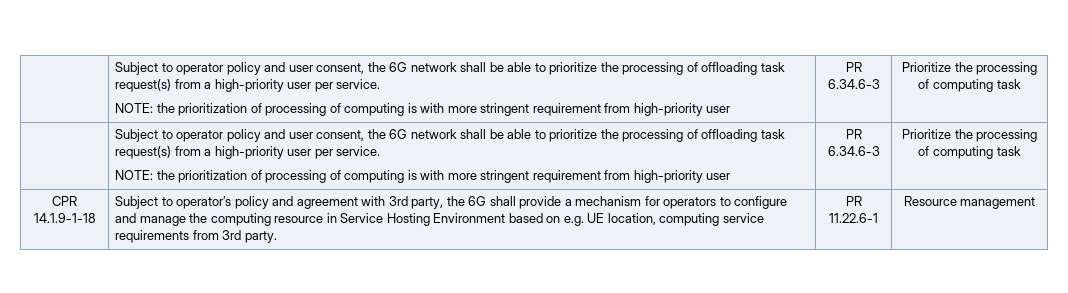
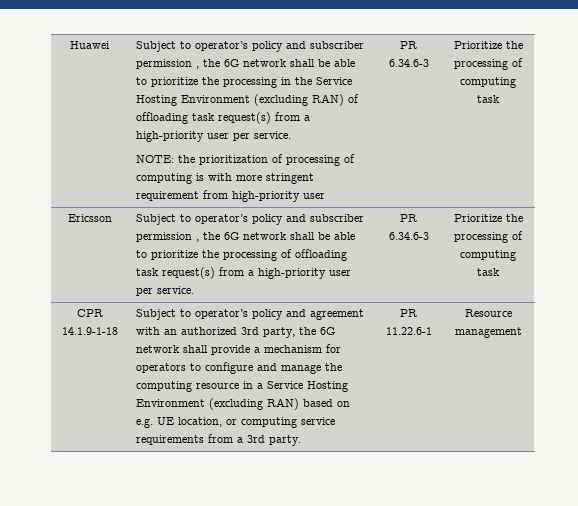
[115,62,365,75] | Subject to operator policy and user consent, -> [70,41,110,49] [136,41,365,52] [136,59,200,69] Huawei | Subject to operator’s policy and subscriber permission ,
(684, 68) none -> [281,77,353,85] [136,94,345,106] in the Service Hosting Environment (excluding RAN)
[115,129,365,142] | Subject to operator policy and user consent, -> [67,214,112,222] [136,214,365,225] [136,232,200,242] Ericsson | Subject to operator’s policy and subscriber permission ,
[115,170,731,183] // NOTE: the prioritization of processing of computing is with more stringent requirement from high-priority user -> (195, 290) none
(386, 201) none -> [164,327,238,335] an authorized
(487, 201) none -> [136,345,181,353] network
[340,213,506,226] Service Hosting Environment -> [257,381,349,392] [136,398,300,410] a Service Hosting Environment (excluding RAN)
(656, 219) none -> [226,419,238,425] or
(219, 235) none -> [237,437,244,443] a

